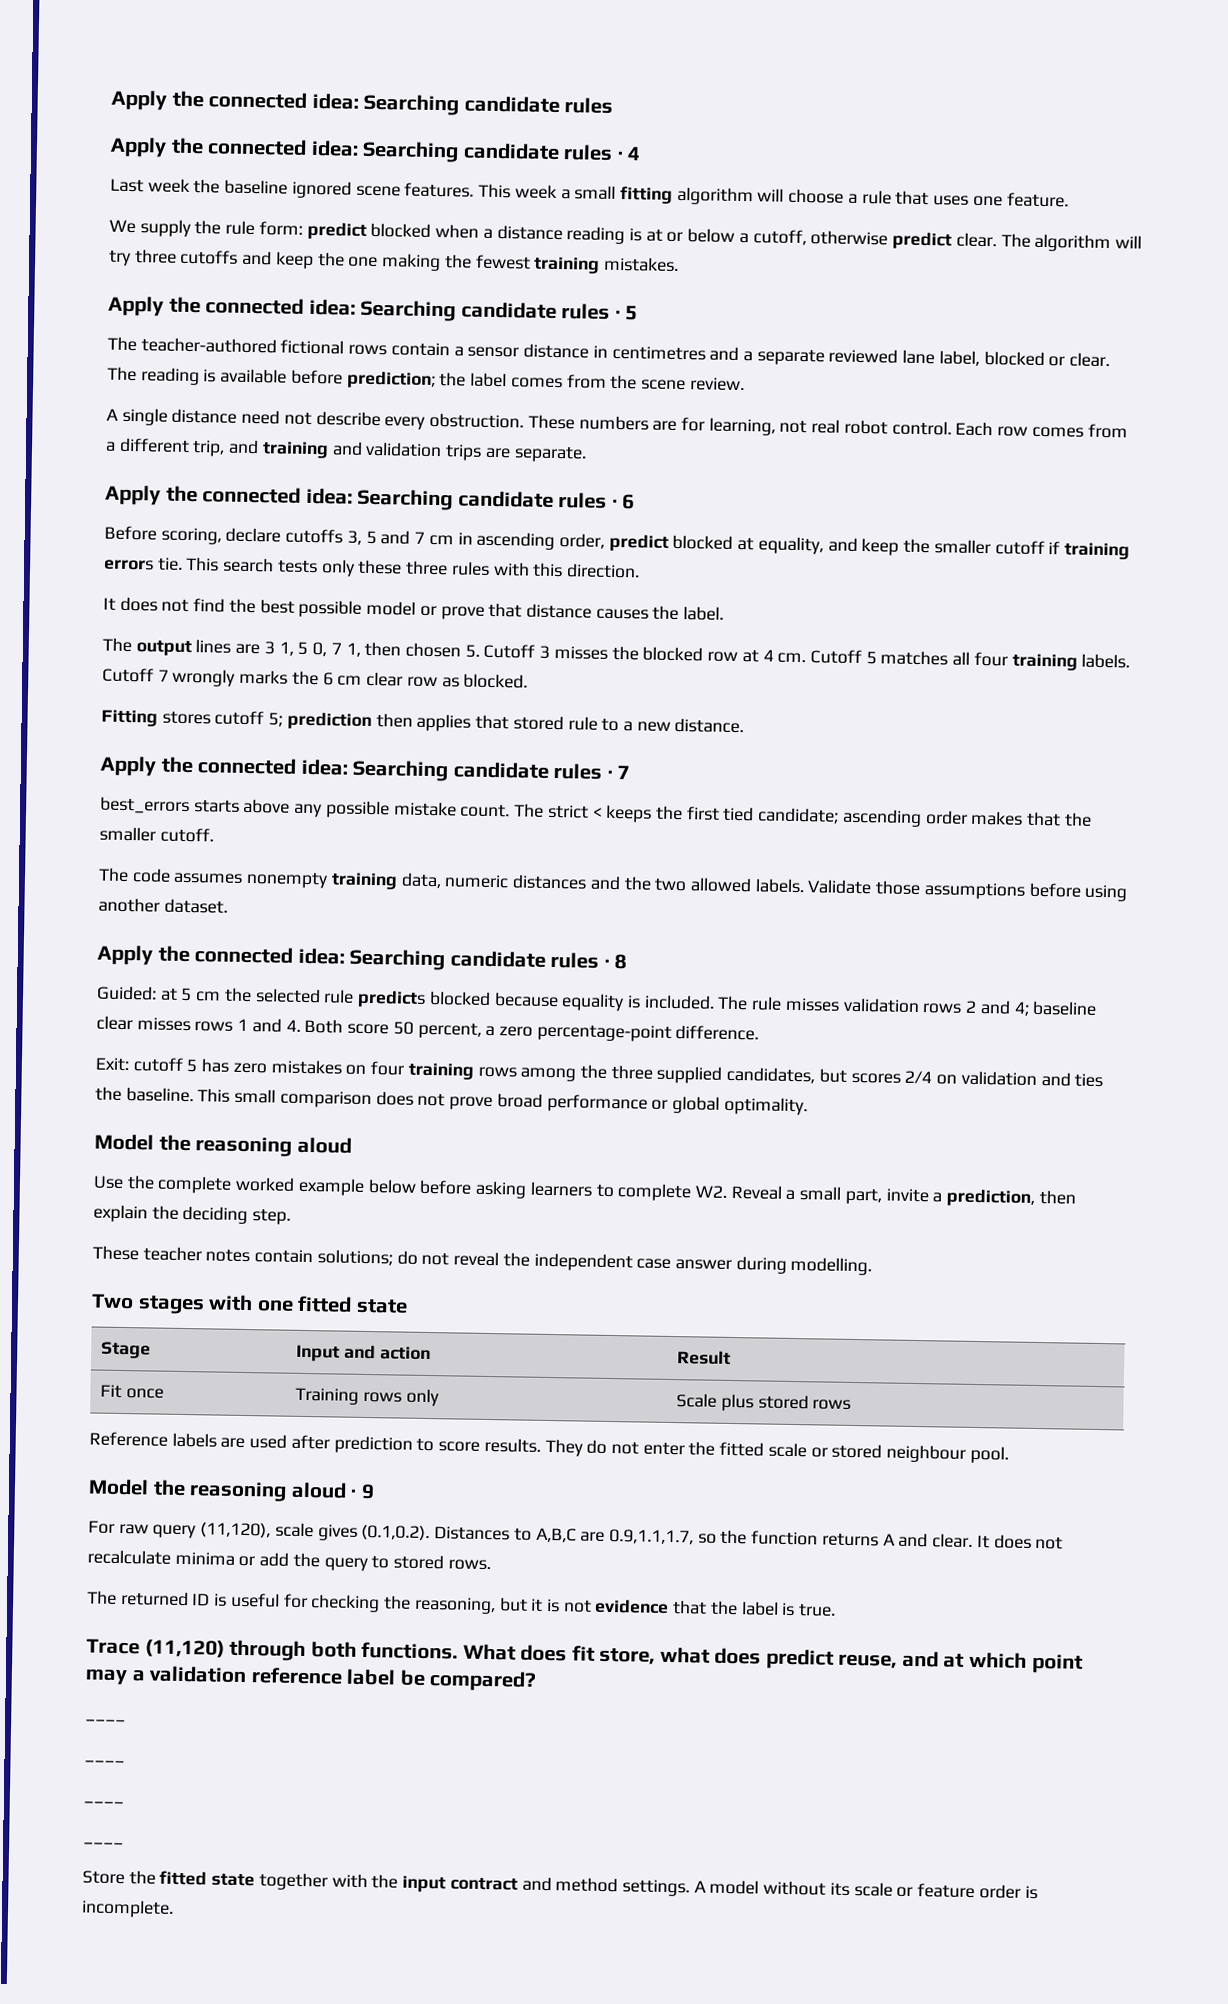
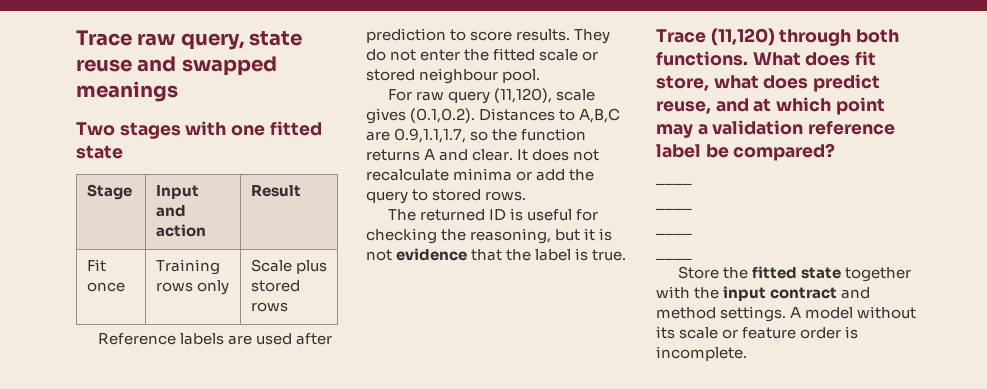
[111,89,614,116] [110,136,642,163] [110,178,1069,208] [109,219,1142,253] [109,249,679,274] [108,295,639,322] [107,336,1111,368] [107,366,745,392] [106,407,1128,439] [105,437,587,463] [105,484,636,511] [104,525,1130,560] [104,556,640,579] [103,596,725,621] [102,637,1131,671] [102,667,529,689] [101,709,745,734] [100,755,631,782] [100,796,1092,828] [99,826,214,843] [98,867,1128,902] [98,897,228,914] [97,944,628,971] [96,985,1098,1016] [96,1015,760,1042] [95,1057,1104,1088] [95,1086,808,1116] [94,1133,352,1157] [93,1175,1076,1207] [93,1204,292,1225] [92,1245,873,1276] Apply the connected idea: Searching candidate rules // Apply the connected idea: Searching candidate rules · 4 // Last week the baseline ignored scene features. This week a small fitting algorithm will choose a rule that uses one feature. // We supply the rule form: predict blocked when a distance reading is at or below a cutoff, otherwise predict clear. The algorithm will try three cutoffs and keep the one making the fewest training mistakes. // Apply the connected idea: Searching candidate rules · 5 // The teacher-authored fictional rows contain a sensor distance in centimetres and a separate reviewed lane label, blocked or clear. The reading is available before prediction; the label comes from the scene review. // A single distance need not describe every obstruction. These numbers are for learning, not real robot control. Each row comes from a different trip, and training and validation trips are separate. // Apply the connected idea: Searching candidate rules · 6 // Before scoring, declare cutoffs 3, 5 and 7 cm in ascending order, predict blocked at equality, and keep the smaller cutoff if training errors tie. This search tests only these three rules with this direction. // It does not find the best possible model or prove that distance causes the label. // The output lines are 3 1, 5 0, 7 1, then chosen 5. Cutoff 3 misses the blocked row at 4 cm. Cutoff 5 matches all four training labels. Cutoff 7 wrongly marks the 6 cm clear row as blocked. // Fitting stores cutoff 5; prediction then applies that stored rule to a new distance. // Apply the connected idea: Searching candidate rules · 7 // best_errors starts above any possible mistake count. The strict < keeps the first tied candidate; ascending order makes that the smaller cutoff. // The code assumes nonempty training data, numeric distances and the two allowed labels. Validate those assumptions before using another dataset. // Apply the connected idea: Searching candidate rules · 8 // Guided: at 5 cm the selected rule predicts blocked because equality is included. The rule misses validation rows 2 and 4; baseline clear misses rows 1 and 4. Both score 50 percent, a zero percentage-point difference. // Exit: cutoff 5 has zero mistakes on four training rows among the three supplied candidates, but scores 2/4 on validation and ties the baseline. This small comparison does not prove broad performance or global optimality. // Model the reasoning aloud // Use the complete worked example below before asking learners to complete W2. Reveal a small part, invite a prediction, then explain the deciding step. // These teacher notes contain solutions; do not reveal the independent case answer during modelling. -> [76,30,303,50] [76,56,277,76] [76,81,178,102] Trace raw query, state reuse and swapped meanings
[88,1478,375,1502] // Model the reasoning aloud · 9 -> (541, 76) none

